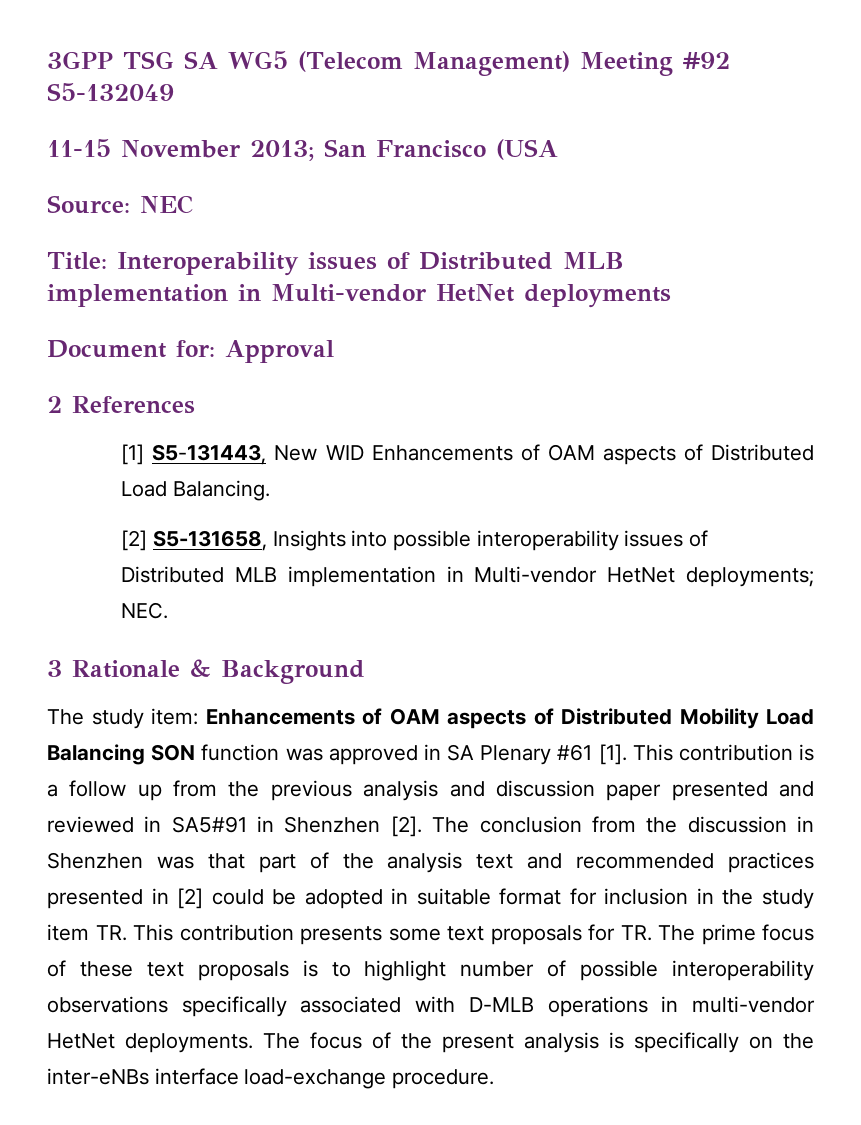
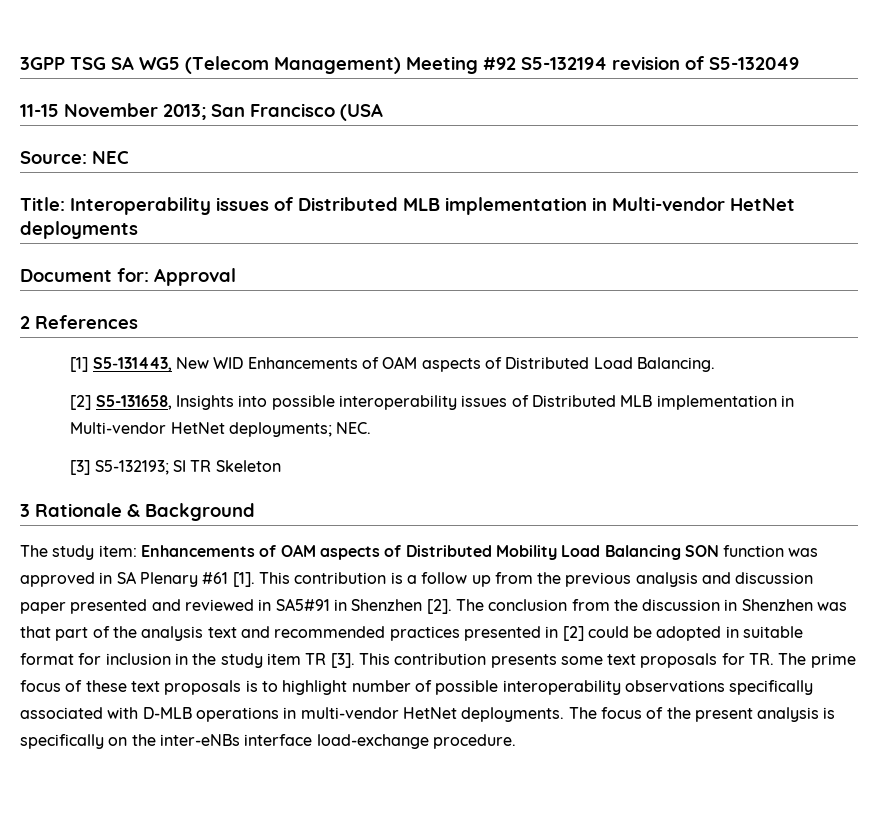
(730, 60) none -> [521,56,704,70] S5-132194 revision of
(169, 610) none -> [70,460,281,475] // [3] S5-132193; SI TR Skeleton
[95,925,127,941] TR. -> [305,653,355,668] TR [3].

